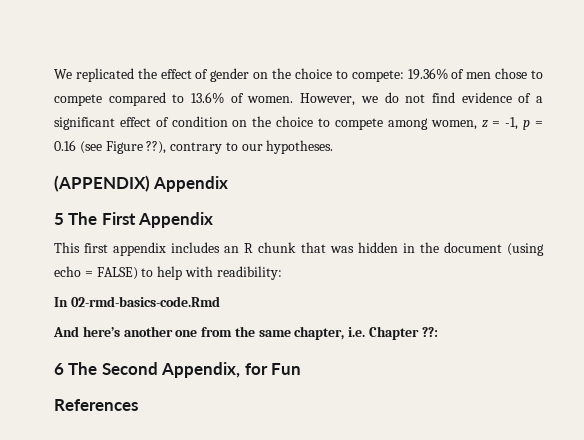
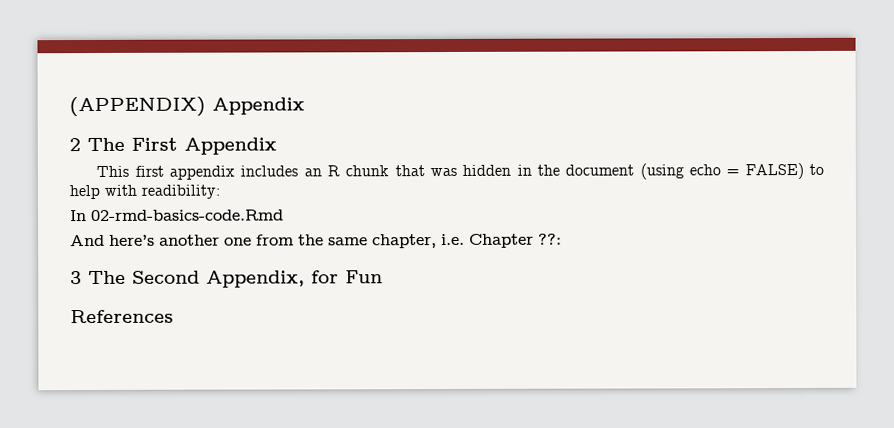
[54,68,543,82] [54,92,543,106] [54,116,543,130] [54,140,334,154] We replicated the effect of gender on the choice to compete: 19.36% of men chose to compete compared to 13.6% of women. However, we do not find evidence of a significant effect of condition on the choice to compete among women, z = -1, p = 0.16 (see Figure ??), contrary to our hypotheses. // -> (69, 107) none
[54,213,64,225] 5 -> [69,138,81,152] 2
[54,363,64,375] 6 -> [70,271,82,285] 3

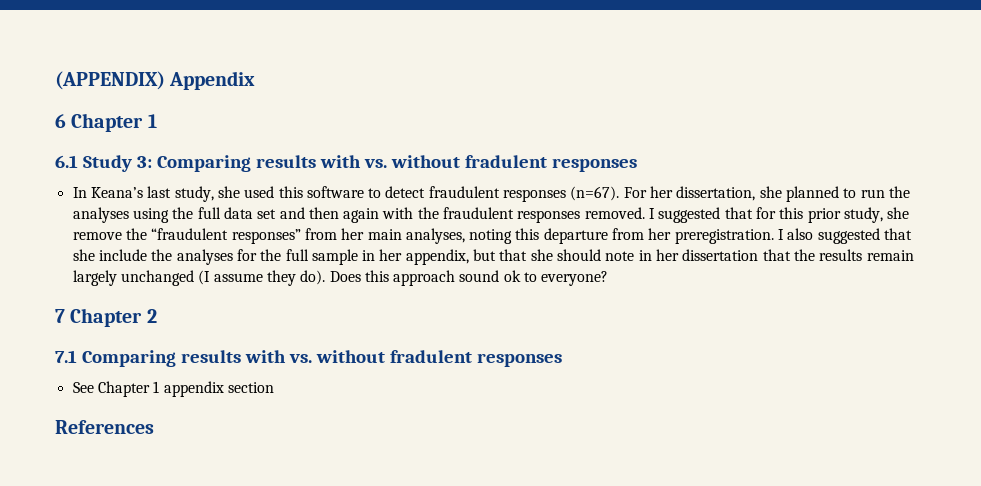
[69,137,277,155] [96,163,824,180] [69,184,220,200] [69,209,284,222] [70,233,562,249] [70,270,383,288] 2 The First Appendix // This first appendix includes an R chunk that was hidden in the document (using echo = FALSE) to help with readibility: // In 02-rmd-basics-code.Rmd // And here’s another one from the same chapter, i.e. Chapter ??: // 3 The Second Appendix, for Fun -> [55,113,157,132] [55,155,637,172] [72,186,911,202] [72,207,910,223] [72,228,913,244] [72,249,914,265] [72,270,609,286] [55,308,157,327] [55,350,562,367] [72,381,274,397] 6 Chapter 1 // 6.1 Study 3: Comparing results with vs. without fradulent responses // In Keana’s last study, she used this software to detect fraudulent responses (n=67). For her dissertation, she planned to run the analyses using the full data set and then again with the fraudulent responses removed. I suggested that for this prior study, she remove the “fraudulent responses” from her main analyses, noting this departure from her preregistration. I also suggested that she include the analyses for the full sample in her appendix, but that she should note in her dissertation that the results remain largely unchanged (I assume they do). Does this approach sound ok to everyone? // 7 Chapter 2 // 7.1 Comparing results with vs. without fradulent responses // See Chapter 1 appendix section

